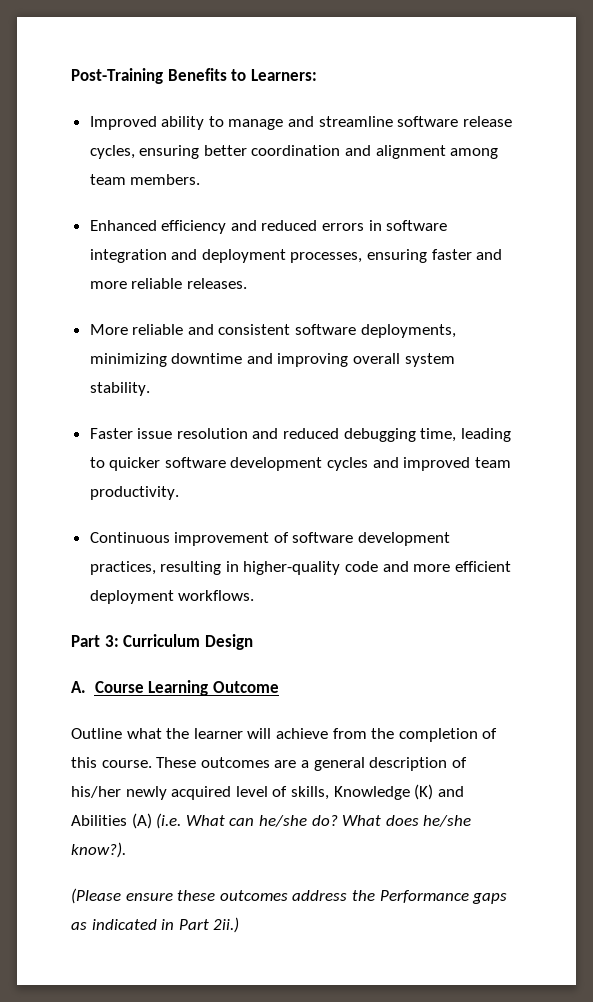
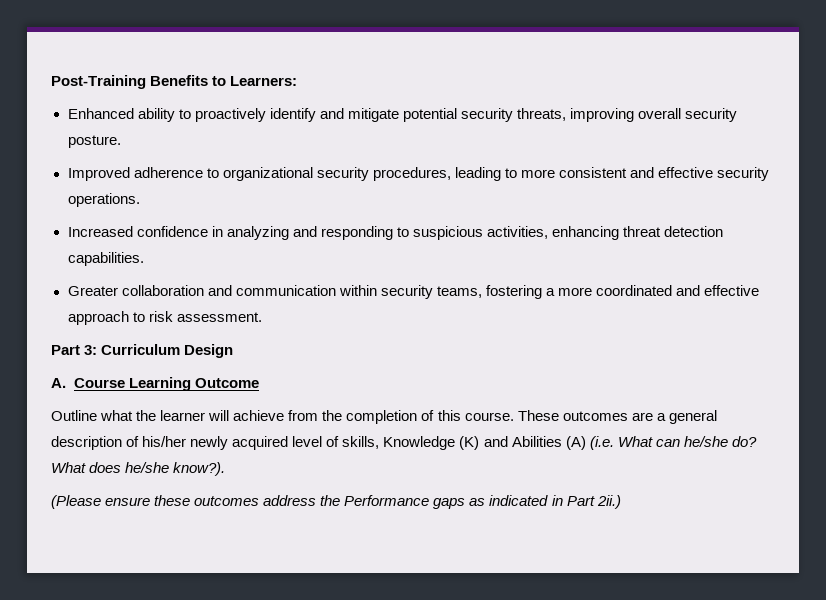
[89,116,157,130] Improved -> [67,108,134,119] Enhanced
[228,116,512,130] [89,145,499,159] [89,174,201,185] [89,220,448,234] [89,249,503,263] [89,278,247,289] [89,324,456,338] [89,353,455,367] [89,382,150,396] [89,428,511,442] [89,457,511,471] [89,486,179,500] [89,532,451,546] [89,561,511,575] [89,590,255,604] manage and streamline software release cycles, ensuring better coordination and alignment among team members. // Enhanced efficiency and reduced errors in software integration and deployment processes, ensuring faster and more reliable releases. // More reliable and consistent software deployments, minimizing downtime and improving overall system stability. // Faster issue resolution and reduced debugging time, leading to quicker software development cycles and improved team productivity. // Continuous improvement of software development practices, resulting in higher-quality code and more efficient deployment workflows. -> [194,108,738,122] [67,135,121,148] [67,167,770,181] [67,193,140,207] [67,226,724,240] [67,252,144,266] [67,285,760,299] [67,311,262,325] proactively identify and mitigate potential security threats, improving overall security posture. // Improved adherence to organizational security procedures, leading to more consistent and effective security operations. // Increased confidence in analyzing and responding to suspicious activities, enhancing threat detection capabilities. // Greater collaboration and communication within security teams, fostering a more coordinated and effective approach to risk assessment.

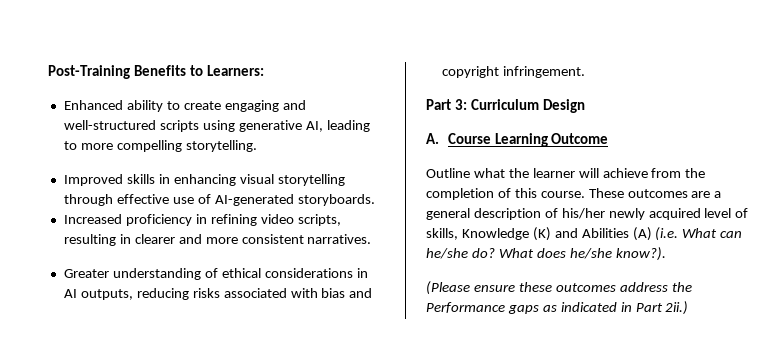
[194,108,738,122] [67,135,121,148] [67,167,770,181] [67,193,140,207] [67,226,724,240] [67,252,144,266] [67,285,760,299] [67,311,262,325] proactively identify and mitigate potential security threats, improving overall security posture. // Improved adherence to organizational security procedures, leading to more consistent and effective security operations. // Increased confidence in analyzing and responding to suspicious activities, enhancing threat detection capabilities. // Greater collaboration and communication within security teams, fostering a more coordinated and effective approach to risk assessment. -> [183,100,306,112] [63,120,370,132] [63,140,257,152] [63,174,345,186] [63,194,375,206] [63,214,341,226] [63,234,372,246] [63,268,368,280] [63,288,373,300] [441,66,585,78] create engaging and well-structured scripts using generative AI, leading to more compelling storytelling. // Improved skills in enhancing visual storytelling through effective use of AI-generated storyboards. // Increased proficiency in refining video scripts, resulting in clearer and more consistent narratives. // Greater understanding of ethical considerations in AI outputs, reducing risks associated with bias and copyright infringement.

